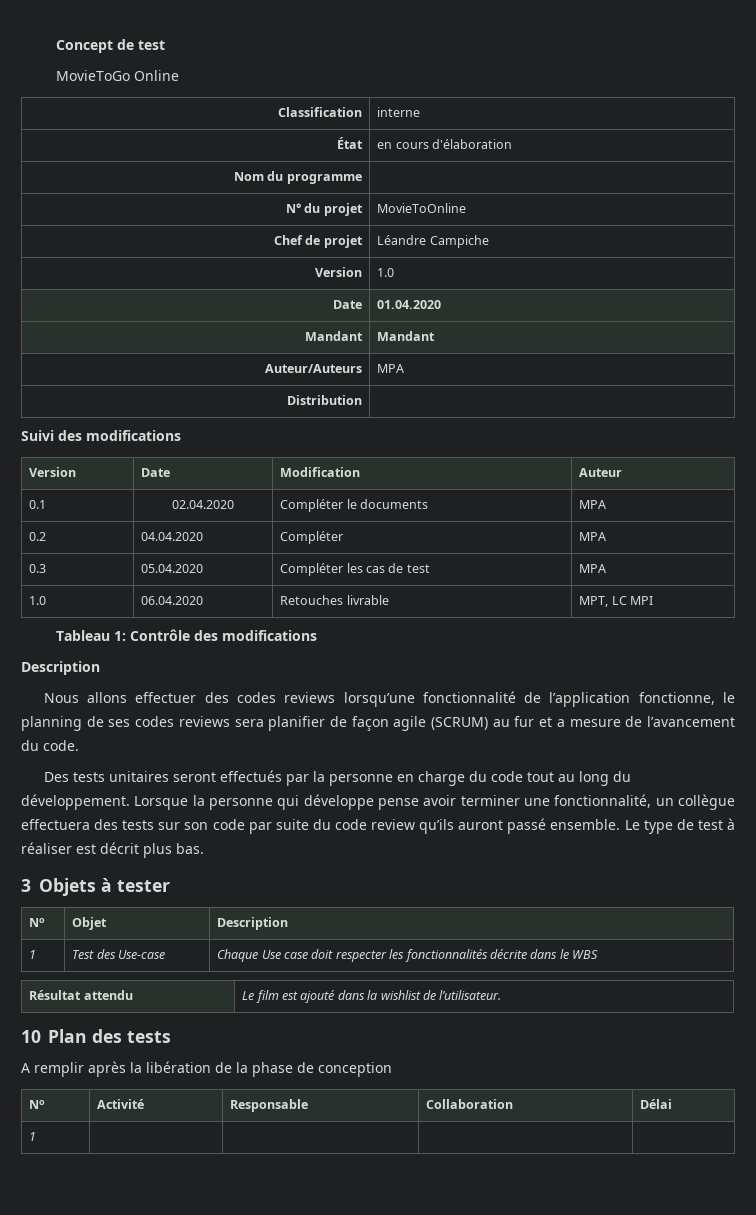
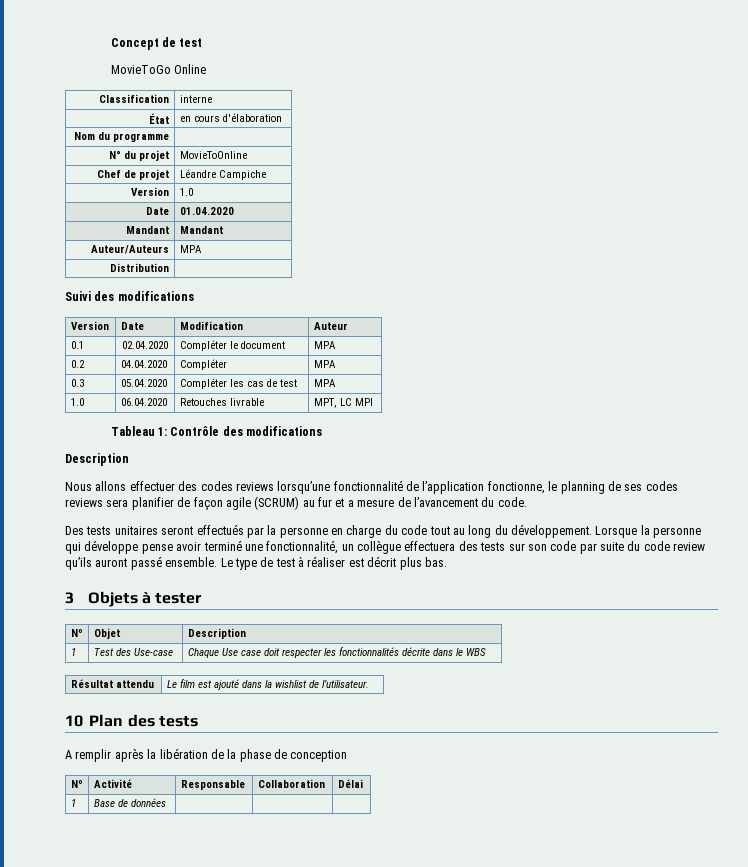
[360,499,429,509] documents -> [240,341,285,349] document
[460,795,520,806] terminer -> [203,540,242,551] terminé
(37, 1136) none -> [93,798,166,807] Base de données

